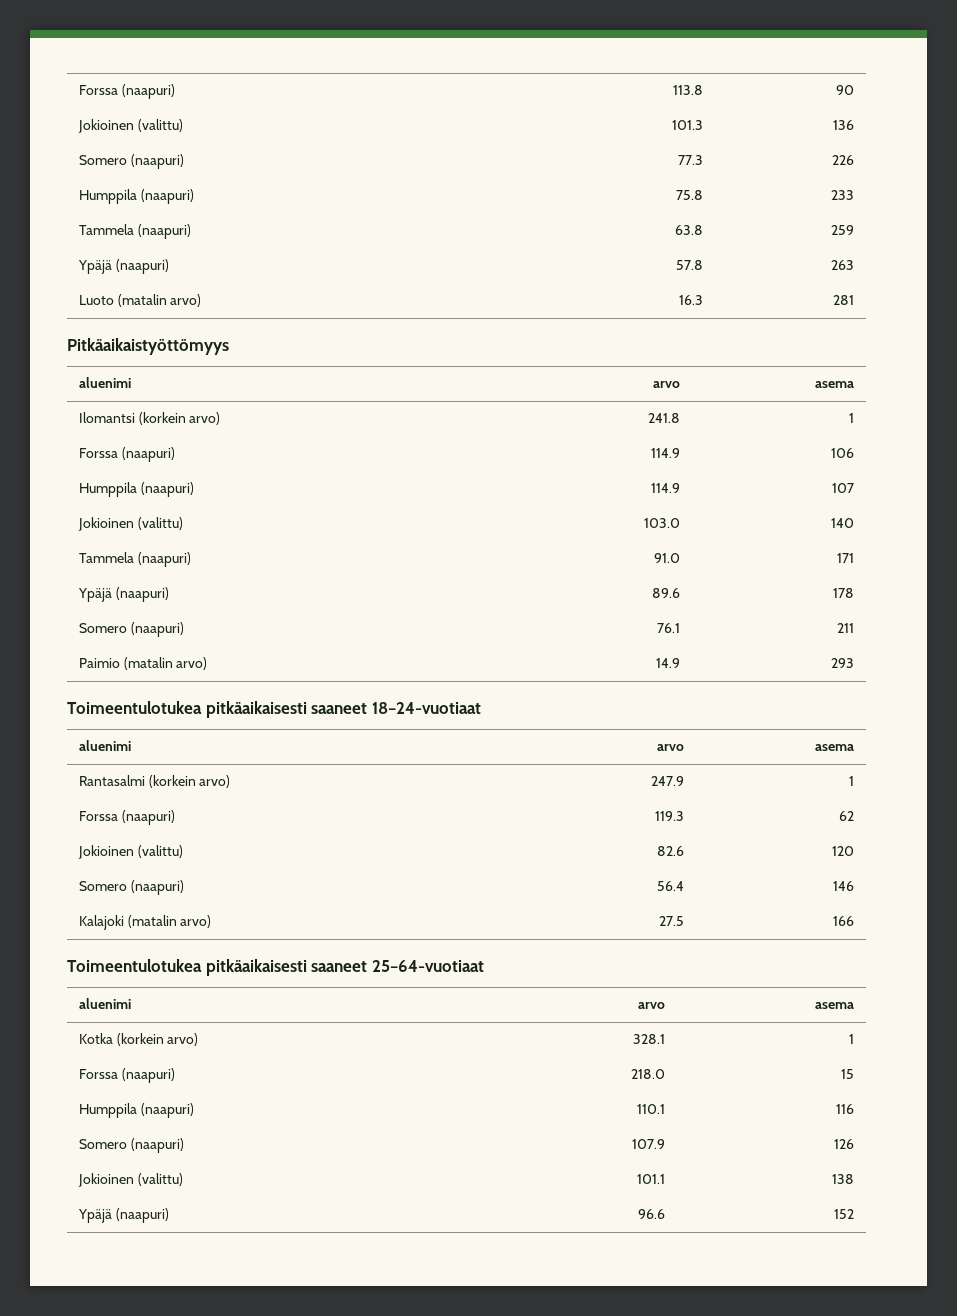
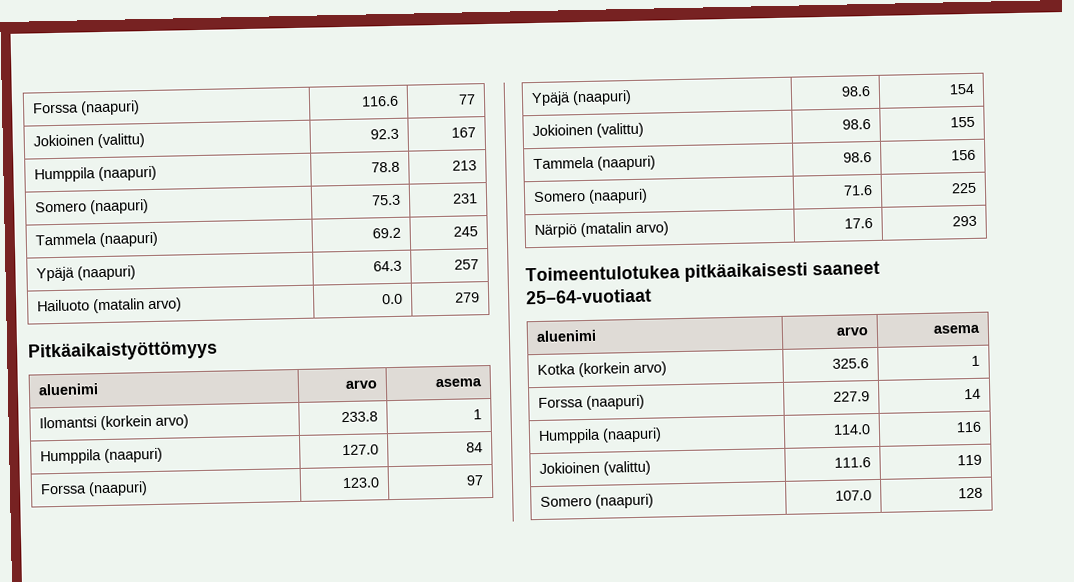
[78,84,175,99] [673,85,704,95] [836,85,855,95] [77,119,183,133] [672,120,704,130] [833,120,855,130] [78,154,184,169] [678,155,704,165] [832,155,855,165] [78,189,194,204] [676,190,704,200] [831,190,855,200] [78,224,191,239] [675,225,704,235] [831,225,855,235] [77,259,169,274] [676,260,704,270] [831,260,855,270] [78,294,202,307] [679,295,704,305] [833,295,855,305] Forssa (naapuri) | 113.8 | 90 // Jokioinen (valittu) | 101.3 | 136 // Somero (naapuri) | 77.3 | 226 // Humppila (naapuri) | 75.8 | 233 // Tammela (naapuri) | 63.8 | 259 // Ypäjä (naapuri) | 57.8 | 263 // Luoto (matalin arvo) | 16.3 | 281 -> [31,100,140,116] [361,95,400,107] [458,94,477,105] [32,133,145,149] [370,128,400,140] [451,127,477,138] [33,165,157,183] [371,161,401,173] [452,160,478,171] [34,199,149,215] [371,194,402,206] [452,193,479,204] [34,231,158,248] [372,227,402,239] [453,226,479,237] [35,265,136,282] [373,260,403,272] [454,259,480,270] [36,297,182,314] [382,293,404,305] [455,292,481,303] Forssa (naapuri) | 116.6 | 77 // Jokioinen (valittu) | 92.3 | 167 // Humppila (naapuri) | 78.8 | 213 // Somero (naapuri) | 75.3 | 231 // Tammela (naapuri) | 69.2 | 245 // Ypäjä (naapuri) | 64.3 | 257 // Hailuoto (matalin arvo) | 0.0 | 279
[648,413,681,423] [849,413,855,423] [78,447,175,462] [651,448,681,458] [831,448,855,458] [78,482,194,497] [651,483,681,493] [832,483,855,493] [77,517,183,531] [644,518,681,528] [831,518,855,528] [78,552,191,567] [654,553,681,563] [837,553,855,563] [77,587,169,602] [652,588,681,598] [833,588,855,598] [78,622,184,637] [657,623,681,633] [837,623,855,633] [78,657,208,670] [656,658,681,668] 241.8 | 1 // Forssa (naapuri) | 114.9 | 106 // Humppila (naapuri) | 114.9 | 107 // Jokioinen (valittu) | 103.0 | 140 // Tammela (naapuri) | 91.0 | 171 // Ypäjä (naapuri) | 89.6 | 178 // Somero (naapuri) | 76.1 | 211 // Paimio (matalin arvo) | 14.9 -> [341,411,379,423] [473,409,483,420] [39,447,163,465] [342,444,380,456] [466,442,484,453] [39,481,148,497] [342,477,381,489] [466,475,485,486] [530,90,632,107] [841,86,872,97] [949,83,976,95] [531,122,644,138] [842,119,872,130] [950,116,976,128] [532,155,656,171] [843,152,873,163] [951,149,977,161] [532,188,648,204] [843,185,874,196] [951,182,978,194] [533,221,669,239] [844,217,874,229] 233.8 | 1 // Humppila (naapuri) | 127.0 | 84 // Forssa (naapuri) | 123.0 | 97 // Ypäjä (naapuri) | 98.6 | 154 // Jokioinen (valittu) | 98.6 | 155 // Tammela (naapuri) | 98.6 | 156 // Somero (naapuri) | 71.6 | 225 // Närpiö (matalin arvo) | 17.6
[67,701,481,718] [78,740,131,751] [657,744,685,751] [815,744,855,751] [78,775,231,788] [651,776,685,786] [849,776,855,786] [78,810,175,825] [655,811,685,821] [839,811,855,821] [77,845,183,859] [657,846,685,856] [832,846,855,856] [78,880,184,895] [657,881,685,891] [833,881,855,891] [78,915,212,930] [659,916,685,926] [833,916,855,926] // Toimeentulotukea pitkäaikaisesti saaneet 18–24-vuotiaat // aluenimi | arvo | asema // Rantasalmi (korkein arvo) | 247.9 | 1 // Forssa (naapuri) | 119.3 | 62 // Jokioinen (valittu) | 82.6 | 120 // Somero (naapuri) | 56.4 | 146 // Kalajoki (matalin arvo) | 27.5 | 166 -> (978, 221) none
[633,1034,666,1044] [849,1034,855,1044] [78,1068,175,1083] [631,1069,666,1079] [841,1069,855,1079] [78,1103,194,1118] [637,1104,666,1114] 328.1 | 1 // Forssa (naapuri) | 218.0 | 15 // Humppila (naapuri) | 110.1 -> [832,358,870,369] [971,355,981,366] [537,394,645,411] [833,391,871,402] [964,388,982,400] [537,427,662,445] [833,424,872,435] 325.6 | 1 // Forssa (naapuri) | 227.9 | 14 // Humppila (naapuri) | 114.0
[78,1138,184,1153] [632,1139,666,1149] [834,1139,855,1149] [77,1173,183,1187] [637,1174,666,1184] [832,1174,855,1184] [77,1208,169,1223] [638,1209,666,1219] [834,1209,855,1219] Somero (naapuri) | 107.9 | 126 // Jokioinen (valittu) | 101.1 | 138 // Ypäjä (naapuri) | 96.6 | 152 -> [538,460,651,476] [834,457,872,468] [957,454,983,466] [539,493,654,509] [835,490,873,501] [958,487,984,499] Jokioinen (valittu) | 111.6 | 119 // Somero (naapuri) | 107.0 | 128

